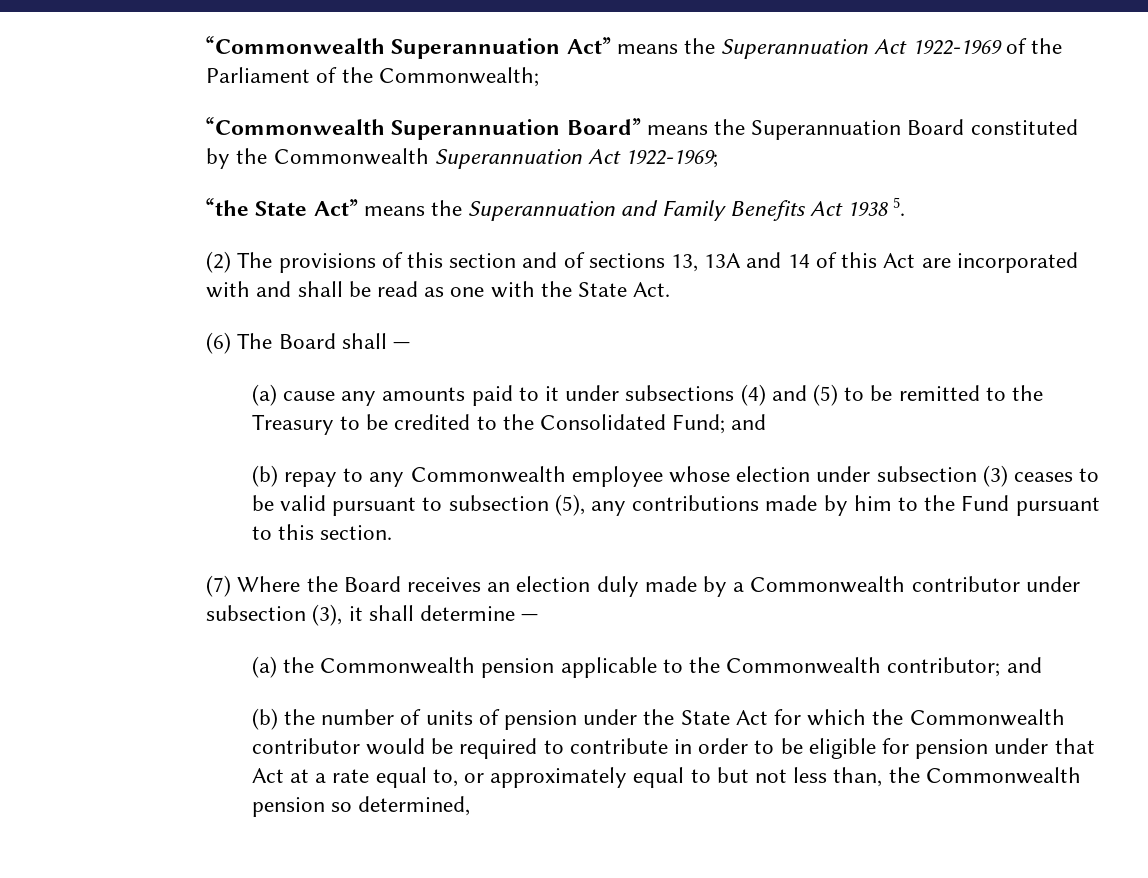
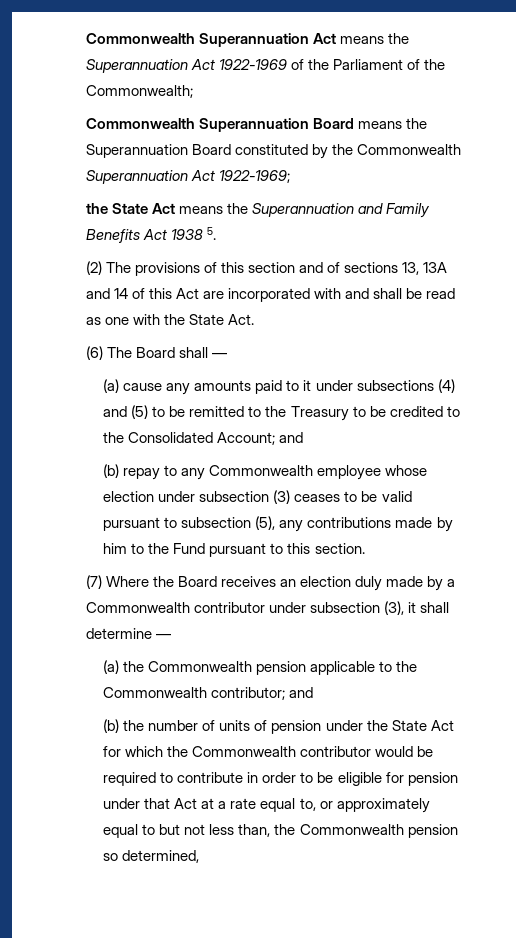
[206,36,611,59] “Commonwealth Superannuation Act” -> [85,33,336,47] Commonwealth Superannuation Act
[206,117,641,140] “Commonwealth Superannuation Board” -> [85,118,354,132] Commonwealth Superannuation Board
[206,198,358,216] “the State Act” -> [85,203,175,214] the State Act
[672,414,726,434] Fund; -> [217,432,276,445] Account;

